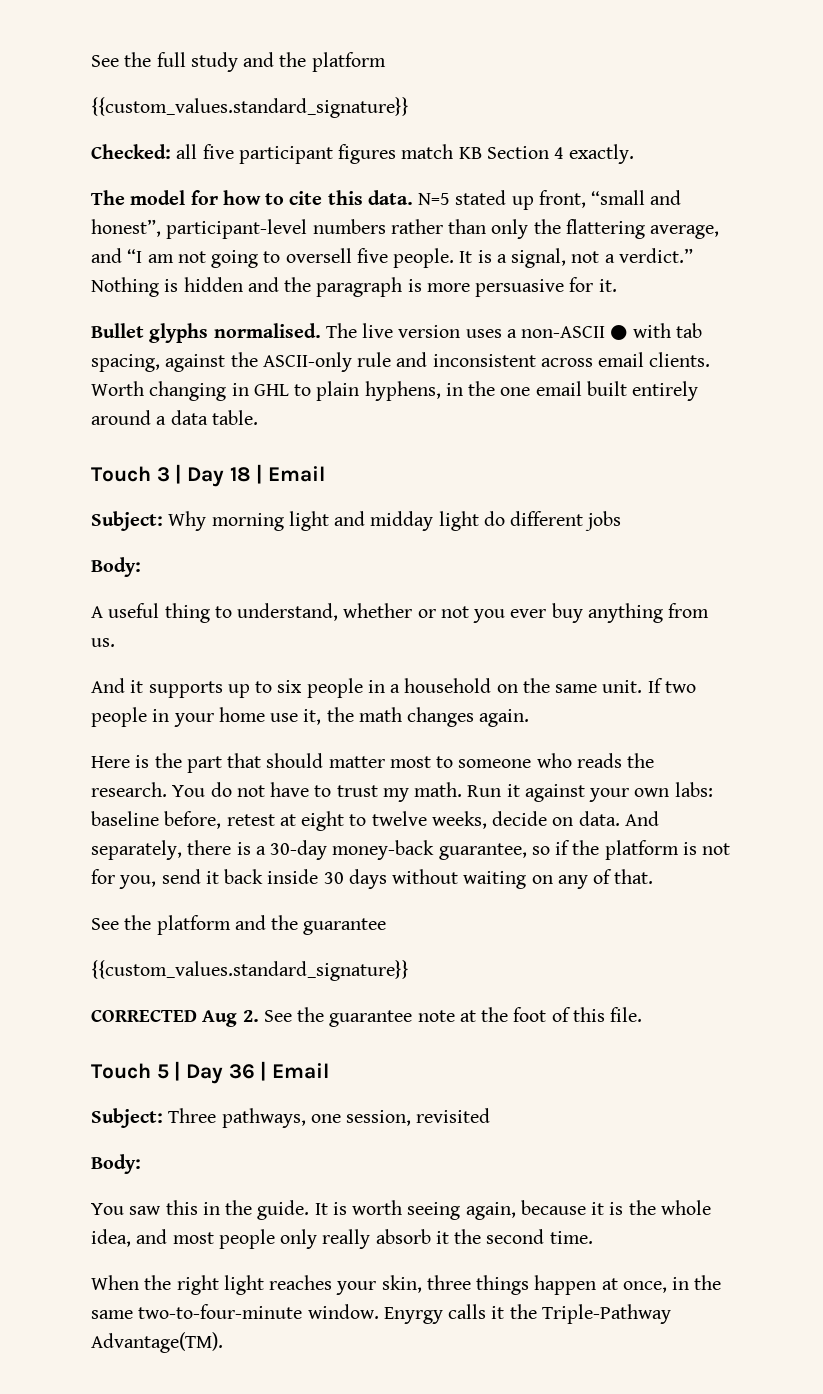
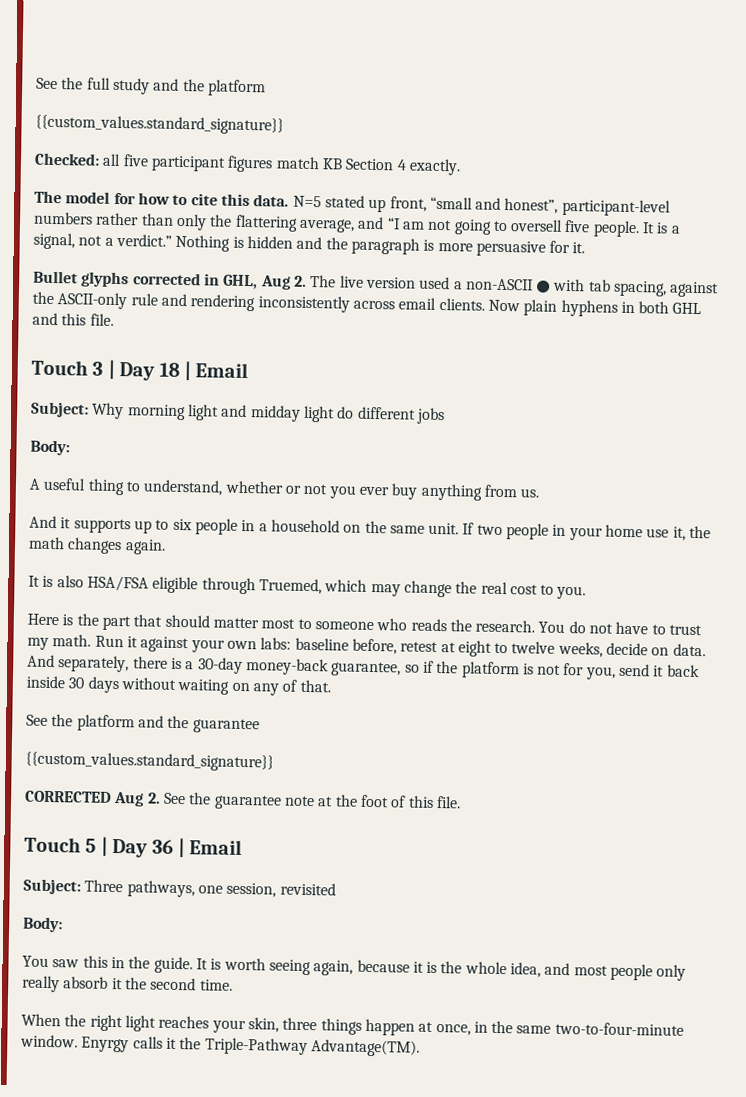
[213,323,321,338] normalised. -> [132,272,307,290] corrected in GHL, Aug 2.
[465,329,502,338] uses -> [419,276,451,290] used
[432,354,536,367] inconsistent -> [190,294,350,313] rendering inconsistently
[91,381,699,401] [91,410,258,425] Worth changing in GHL to plain hyphens, in the one email built entirely around a data table. -> [487,299,702,317] [32,312,114,326] Now plain hyphens in both GHL and this file.
(530, 718) none -> [28,575,587,600] // It is also HSA/FSA eligible through Truemed, which may change the real cost to you.

